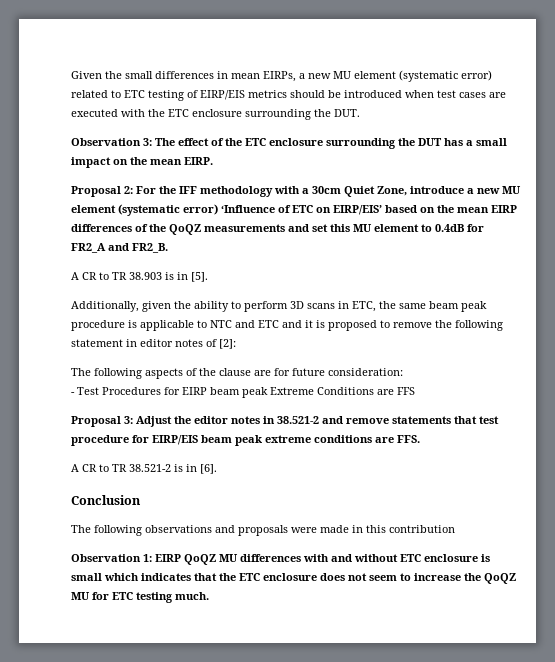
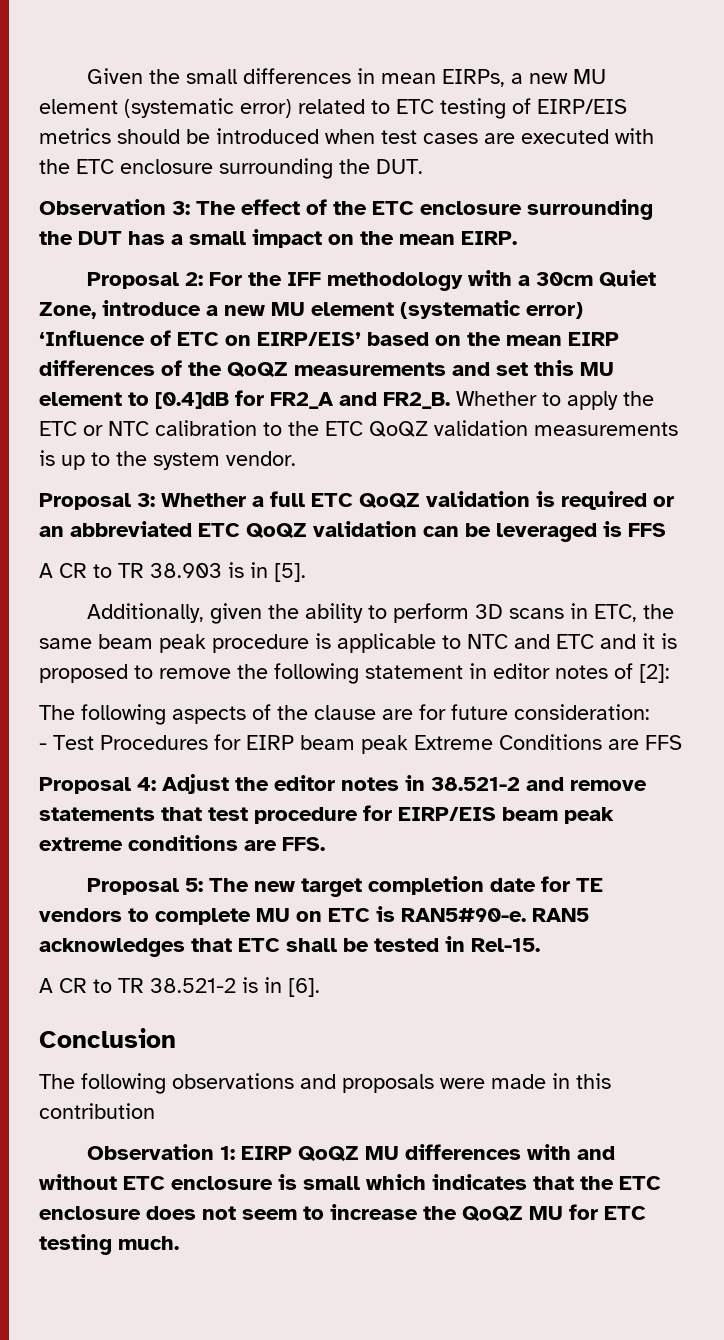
[435,224,464,232] 0.4dB -> [155,392,229,409] [0.4]dB
(168, 248) none -> [456,391,654,410] [39,420,678,437] [39,450,296,470] [39,491,674,510] [39,521,666,542] Whether to apply the ETC or NTC calibration to the ETC QoQZ validation measurements is up to the system vendor. // Proposal 3: Whether a full ETC QoQZ validation is required or an abbreviated ETC QoQZ validation can be leveraged is FFS
[124,416,133,424] 3: -> [137,777,156,791] 4:
(420, 439) none -> [87,876,604,897] [39,906,589,925] [39,936,540,957] // Proposal 5: The new target completion date for TE vendors to complete MU on ETC is RAN5#90-e. RAN5 acknowledges that ETC shall be tested in Rel-15.

